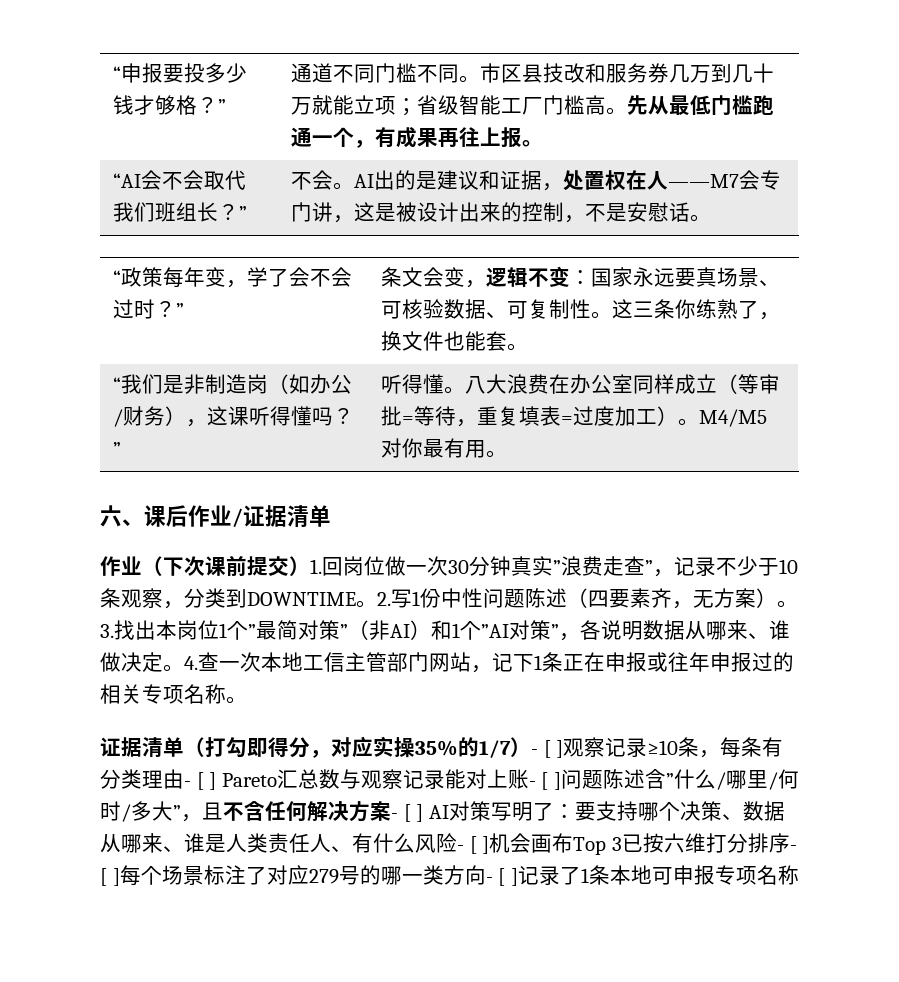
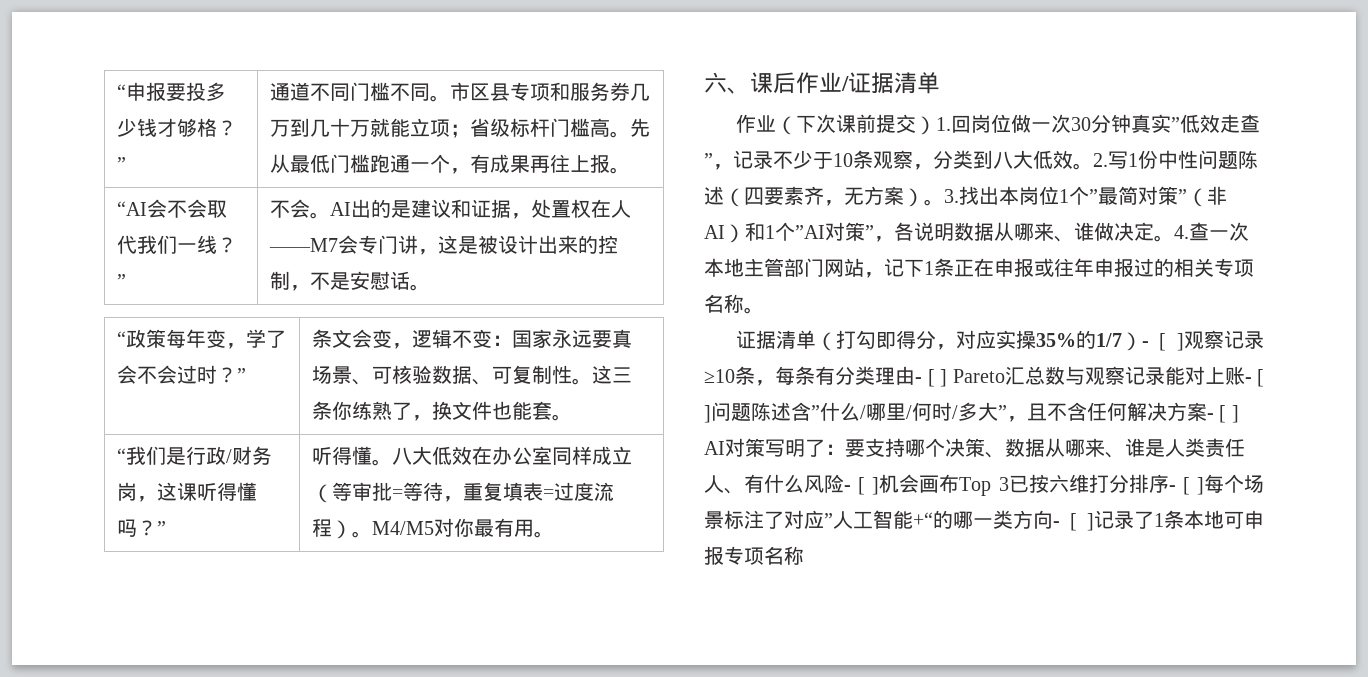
[543,63,586,83] 技改 -> [509,82,550,101] 专项
[459,95,544,115] 智能工厂 -> [509,118,550,137] 标杆
[155,202,219,222] 班组长 -> [176,235,217,254] 一线
[184,374,353,394] 非制造岗（如办公 -> [185,446,226,465] 行政
[165,406,187,426] ） -> [116,482,137,501] 岗
[507,374,550,394] 浪费 -> [431,446,472,465] 低效
[615,406,658,426] 加工 -> [593,482,614,501] [311,518,332,537] 流程
[561,556,603,576] 浪费 -> [1179,114,1220,133] 低效
[247,592,356,606] DOWNTIME -> [993,150,1073,169] 八大低效
[303,652,345,672] 工信 -> (744, 267) none
[308,866,360,885] 279号 -> [824,510,933,529] ”人工智能+“

